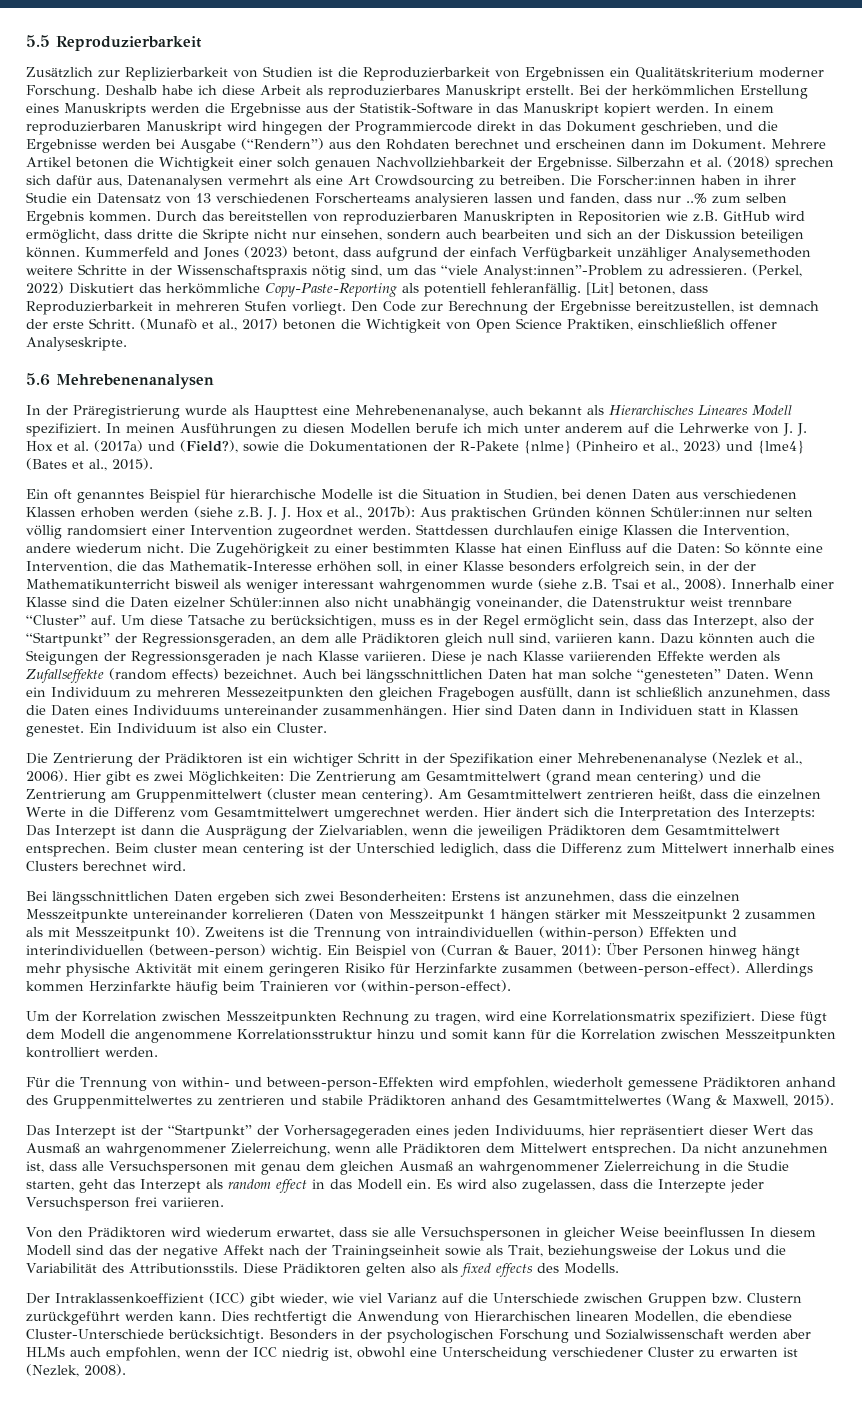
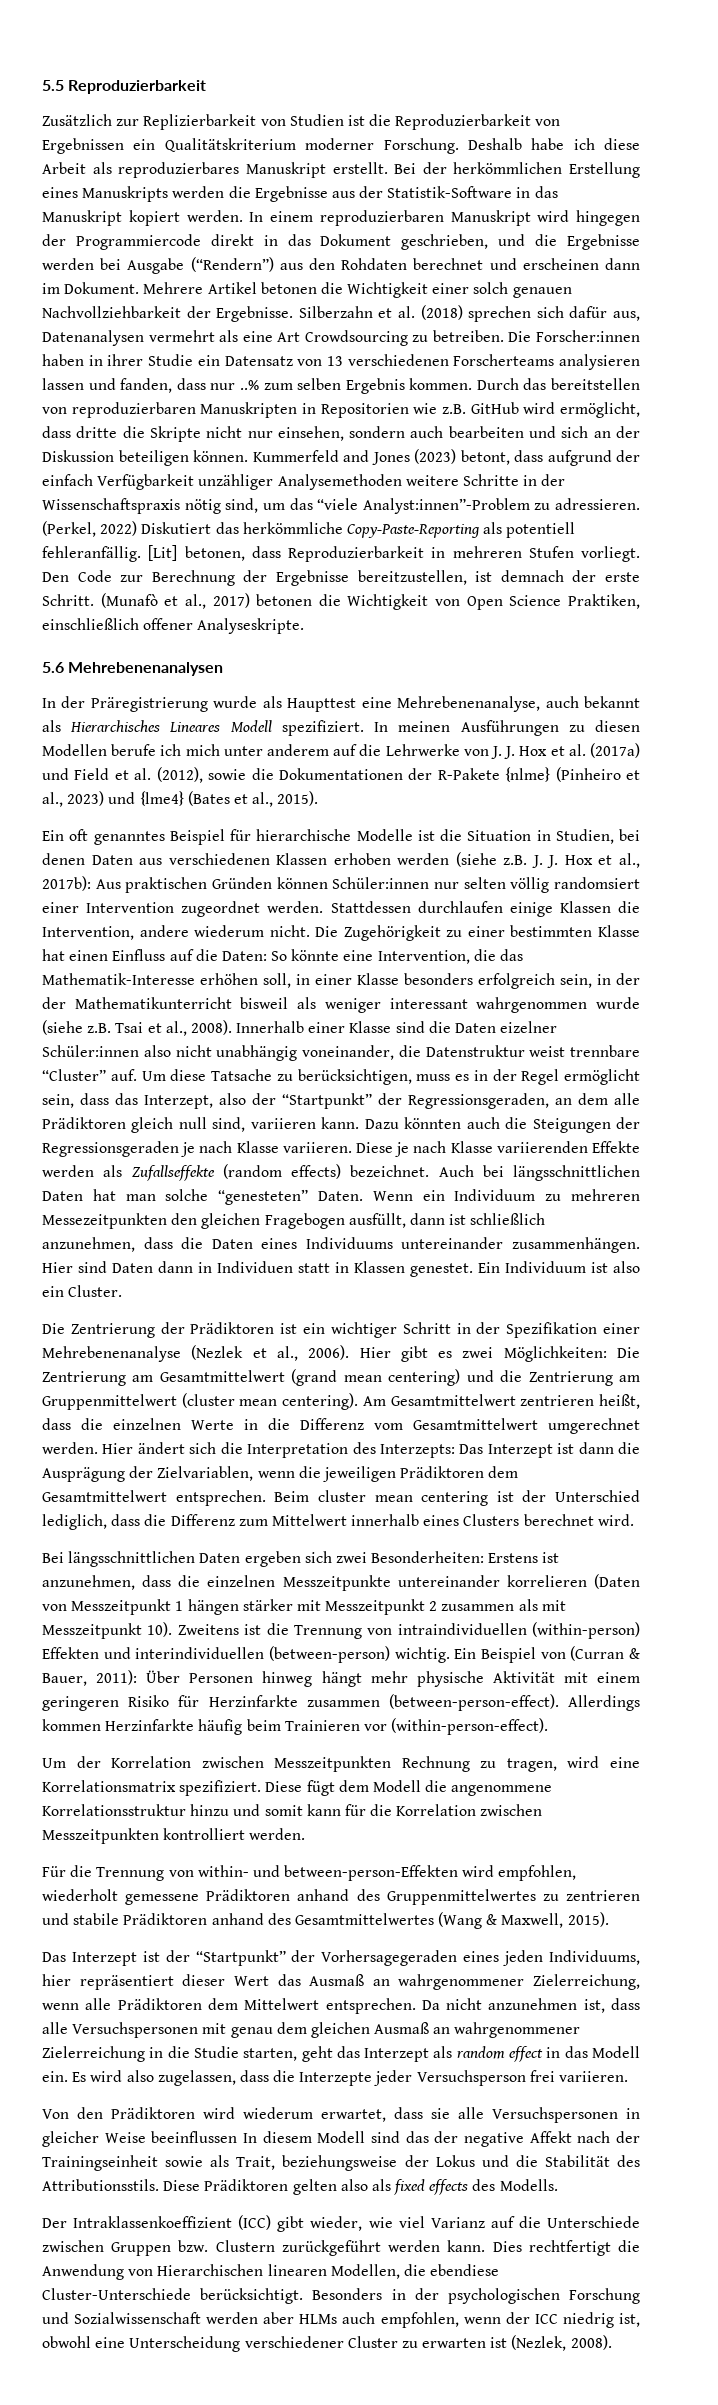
[180,440,238,453] (Field?), -> [74,767,203,783] Field et al. (2012),
[26,1263,97,1273] Variabilität -> [544,2155,610,2167] Stabilität

